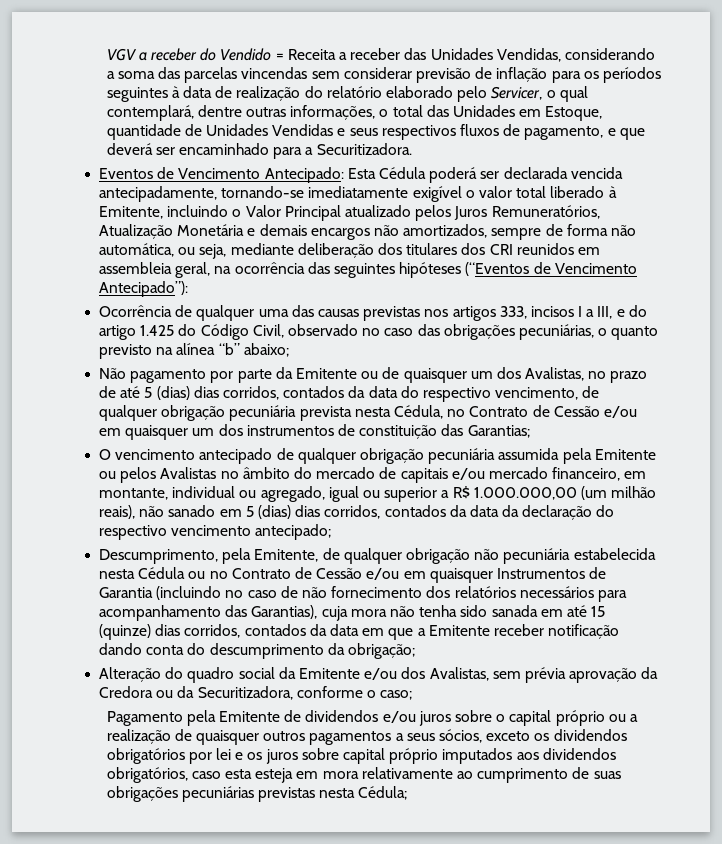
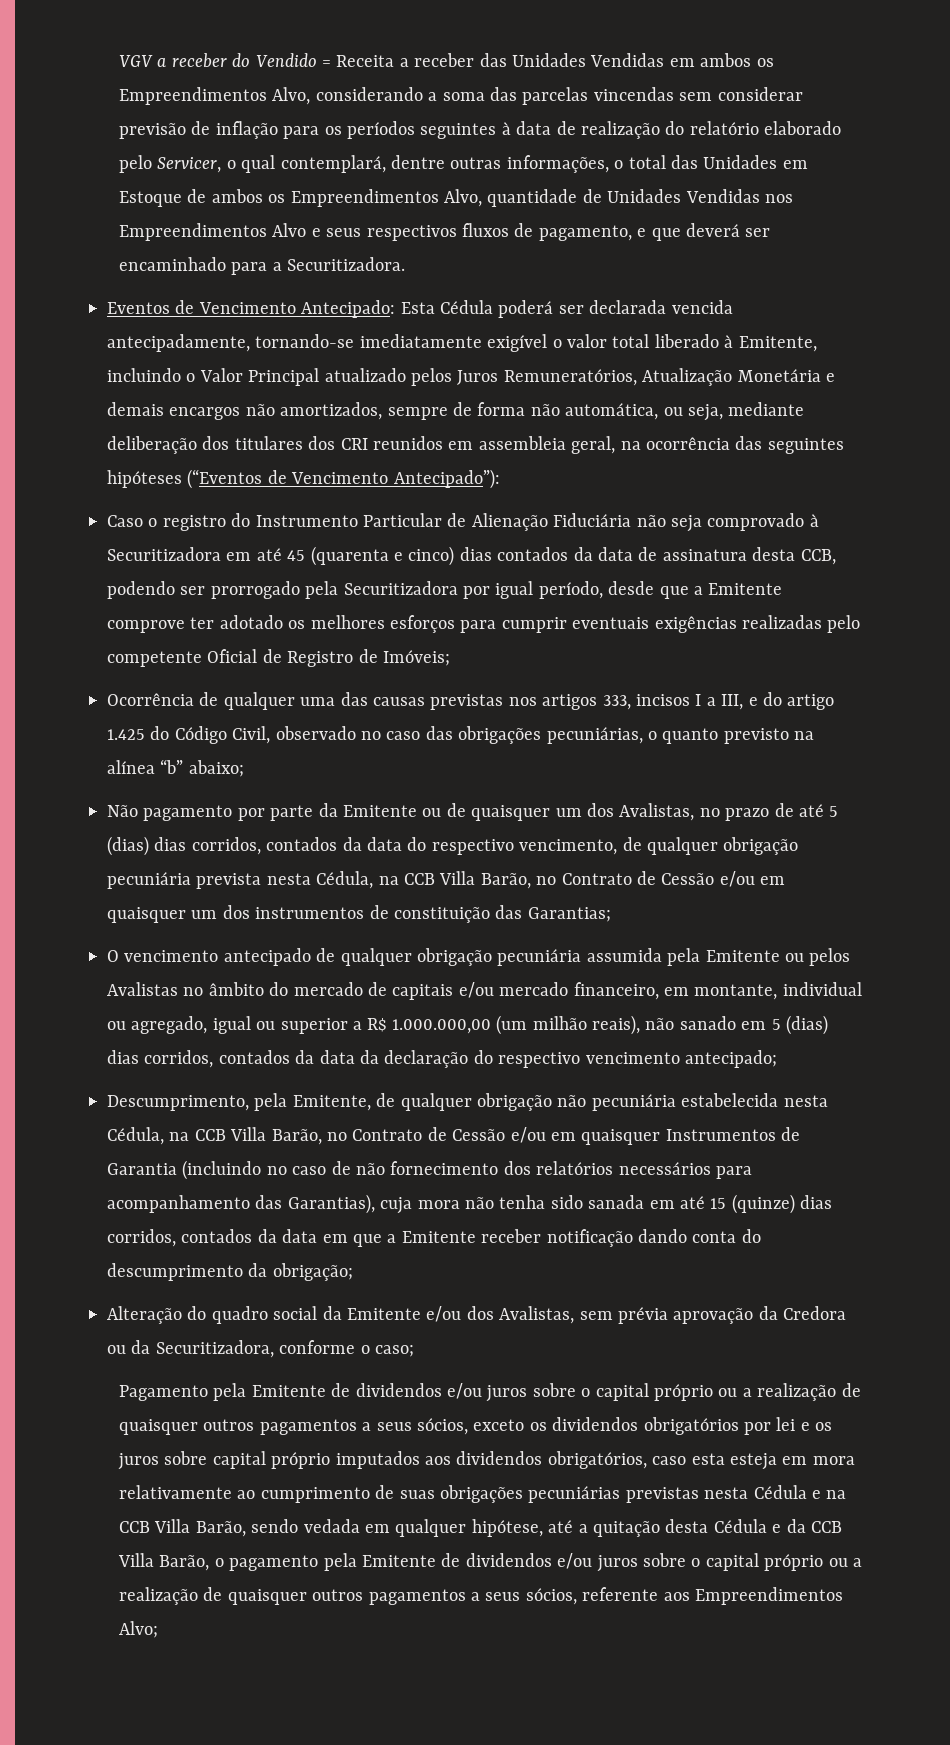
[496,48,561,62] Vendidas, -> [590,53,774,67] [118,87,311,105] Vendidas em ambos os Empreendimentos Alvo,
[545,106,603,121] Estoque, -> [118,189,482,207] Estoque de ambos os Empreendimentos Alvo,
(334, 130) none -> [764,194,793,203] [118,223,307,241] nos Empreendimentos Alvo
(189, 289) none -> [107,513,819,532] [107,546,836,566] [107,581,783,599] [107,615,861,633] [107,649,450,667] // Caso o registro do Instrumento Particular de Alienação Fiduciária não seja comprovado à Securitizadora em até 45 (quarenta e cinco) dias contados da data de assinatura desta CCB, podendo ser prorrogado pela Securitizadora por igual período, desde que a Emitente comprove ter adotado os melhores esforços para cumprir eventuais exigências realizadas pelo competente Oficial de Registro de Imóveis;
(443, 412) none -> [378,871,531,889] na CCB Villa Barão,
[138,567,206,579] Cédula ou -> [107,1127,322,1145] Cédula, na CCB Villa Barão,
[358,786,408,800] Cédula; -> [753,1485,847,1499] [118,1519,842,1537] [117,1553,862,1572] [118,1587,843,1605] [118,1621,158,1638] Cédula e na CCB Villa Barão, sendo vedada em qualquer hipótese, até a quitação desta Cédula e da CCB Villa Barão, o pagamento pela Emitente de dividendos e/ou juros sobre o capital próprio ou a realização de quaisquer outros pagamentos a seus sócios, referente aos Empreendimentos Alvo;

